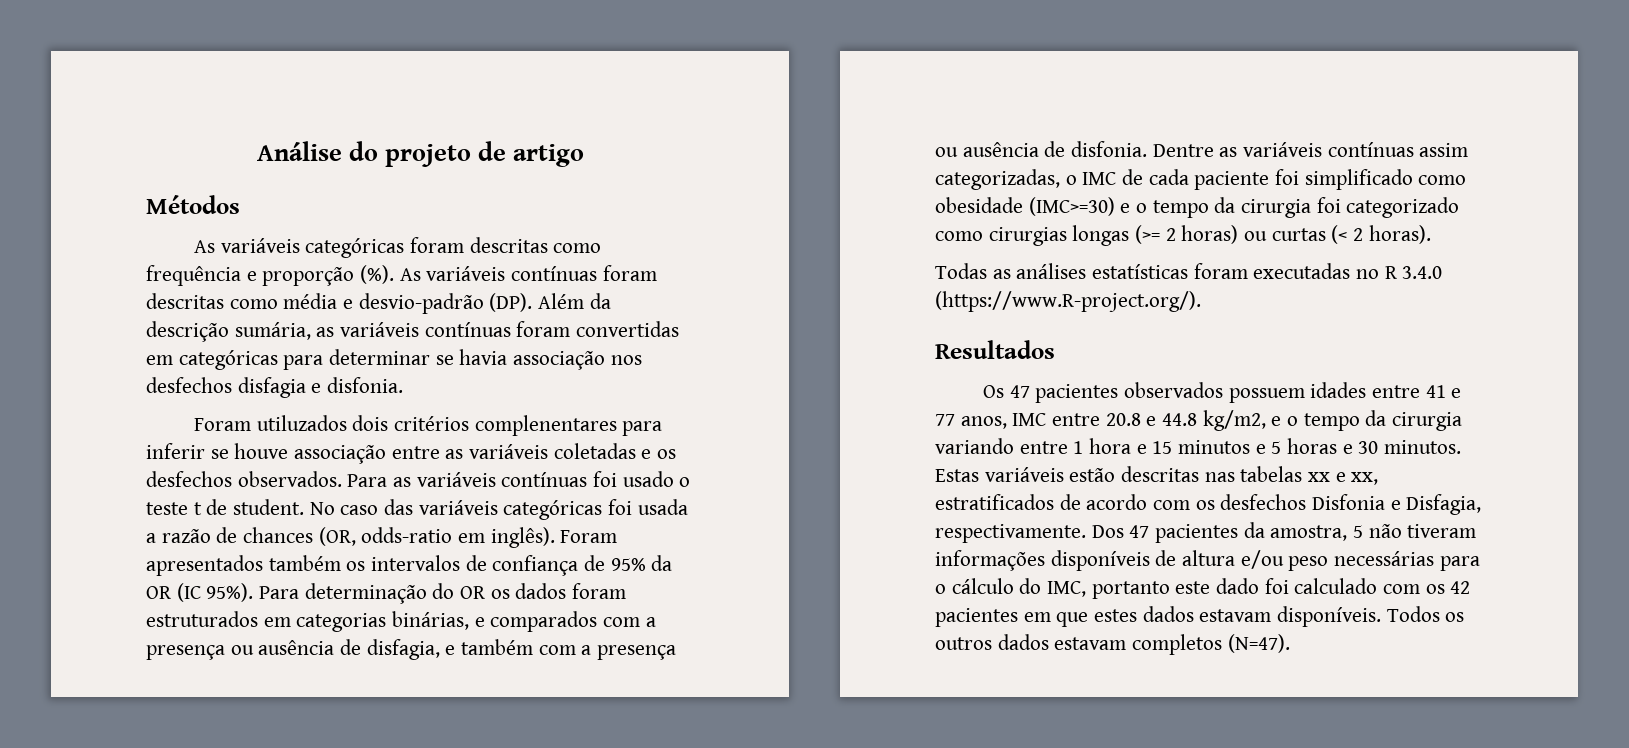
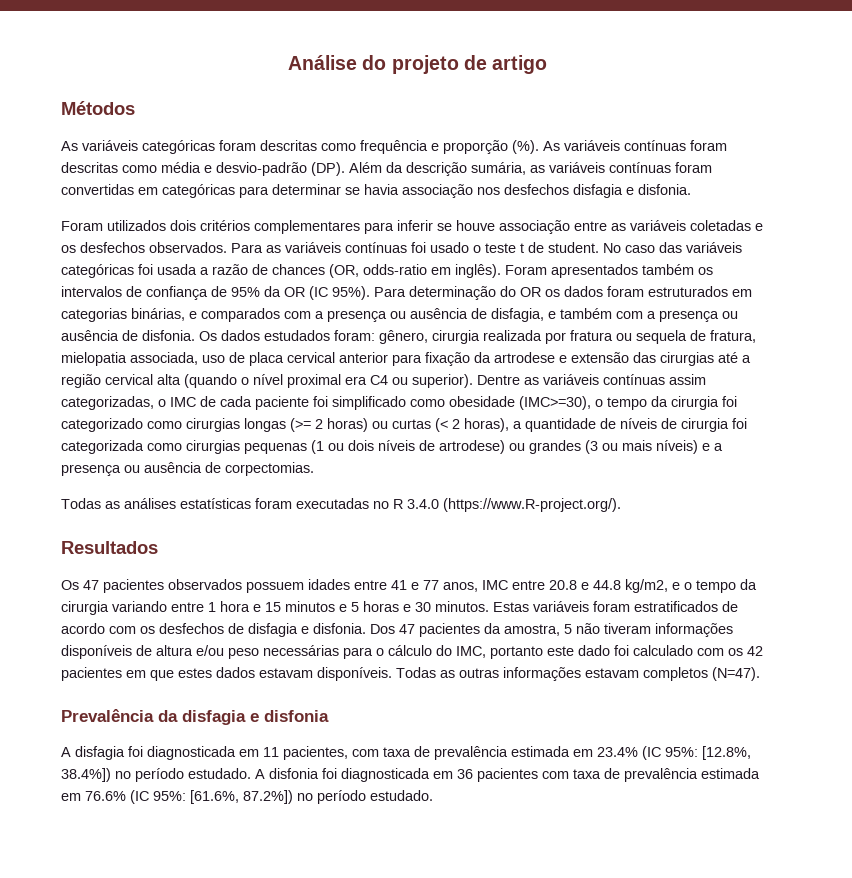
[256,415,347,431] utiluzados -> [107,220,166,231] utilizados
[474,415,617,436] complenentares -> [254,220,360,234] complementares
(1148, 149) none -> [199,330,756,344] [61,352,751,366] [61,374,473,388] Os dados estudados foram: gênero, cirurgia realizada por fratura ou sequela de fratura, mielopatia associada, uso de placa cervical anterior para fixação da artrodese e extensão das cirurgias até a região cervical alta (quando o nível proximal era C4 ou superior).
[1028,197,1131,216] (IMC>=30) e -> [519,396,591,410] (IMC>=30),
[1368,225,1431,244] horas). -> [464,418,747,432] [61,440,723,454] [61,462,314,476] horas), a quantidade de níveis de cirurgia foi categorizada como cirurgias pequenas (1 ou dois níveis de artrodese) ou grandes (3 ou mais níveis) e a presença ou ausência de corpectomias.
[1069,466,1379,485] estão descritas nas tabelas xx e xx, -> [593,601,630,612] foram
[1312,494,1482,515] [935,524,1086,543] Disfonia e Disfagia, respectivamente. -> [228,623,366,637] de disfagia e disfonia.
[1386,606,1465,622] [935,634,1049,650] Todos os outros dados -> [396,667,581,681] Todas as outras informações
(1290, 643) none -> [61,709,329,725] [61,746,751,760] [61,768,760,782] [61,790,433,804] // Prevalência da disfagia e disfonia // A disfagia foi diagnosticada em 11 pacientes, com taxa de prevalência estimada em 23.4% (IC 95%: [12.8%, 38.4%]) no período estudado. A disfonia foi diagnosticada em 36 pacientes com taxa de prevalência estimada em 76.6% (IC 95%: [61.6%, 87.2%]) no período estudado.

